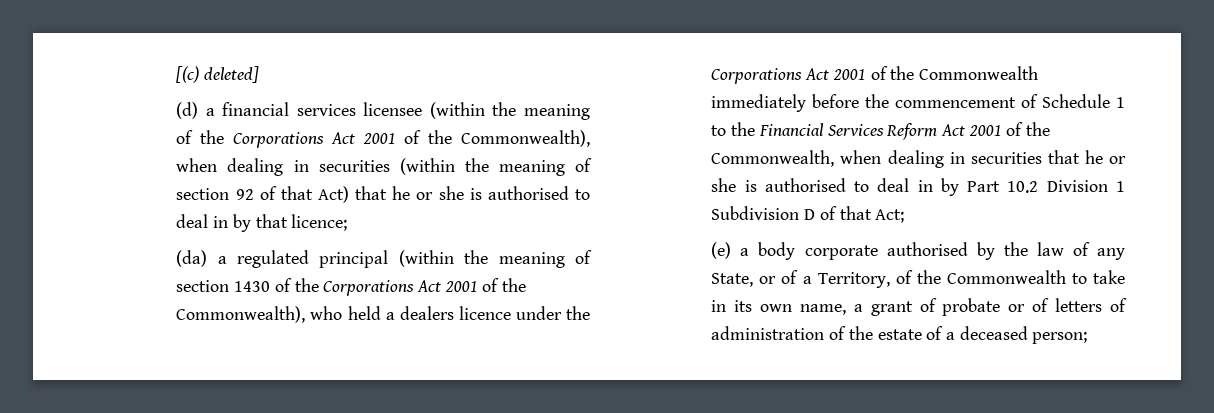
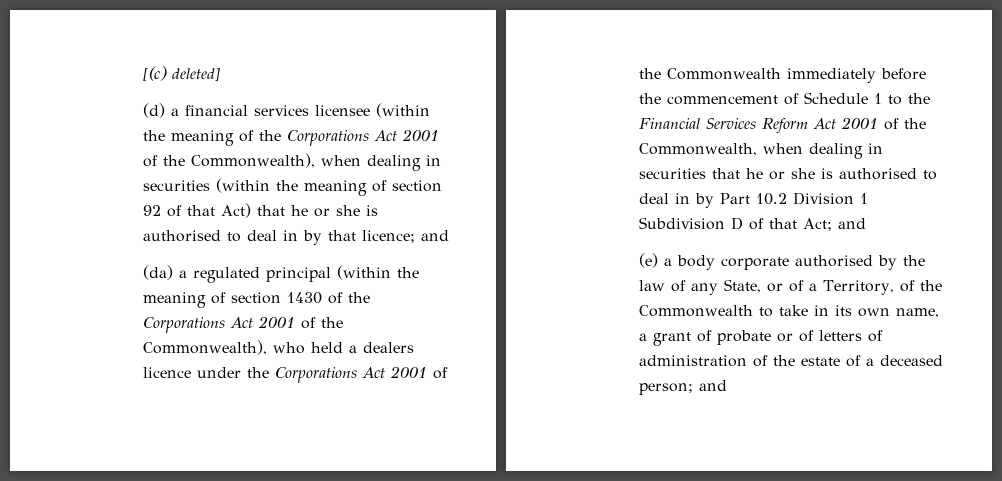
(348, 222) none -> [421,230,450,241] and
(905, 216) none -> [838,218,867,229] and
(1088, 337) none -> [699,380,728,391] and

